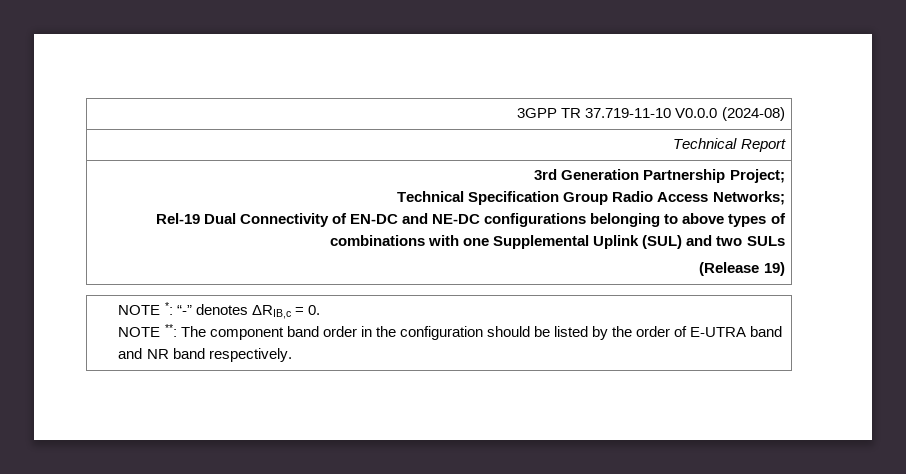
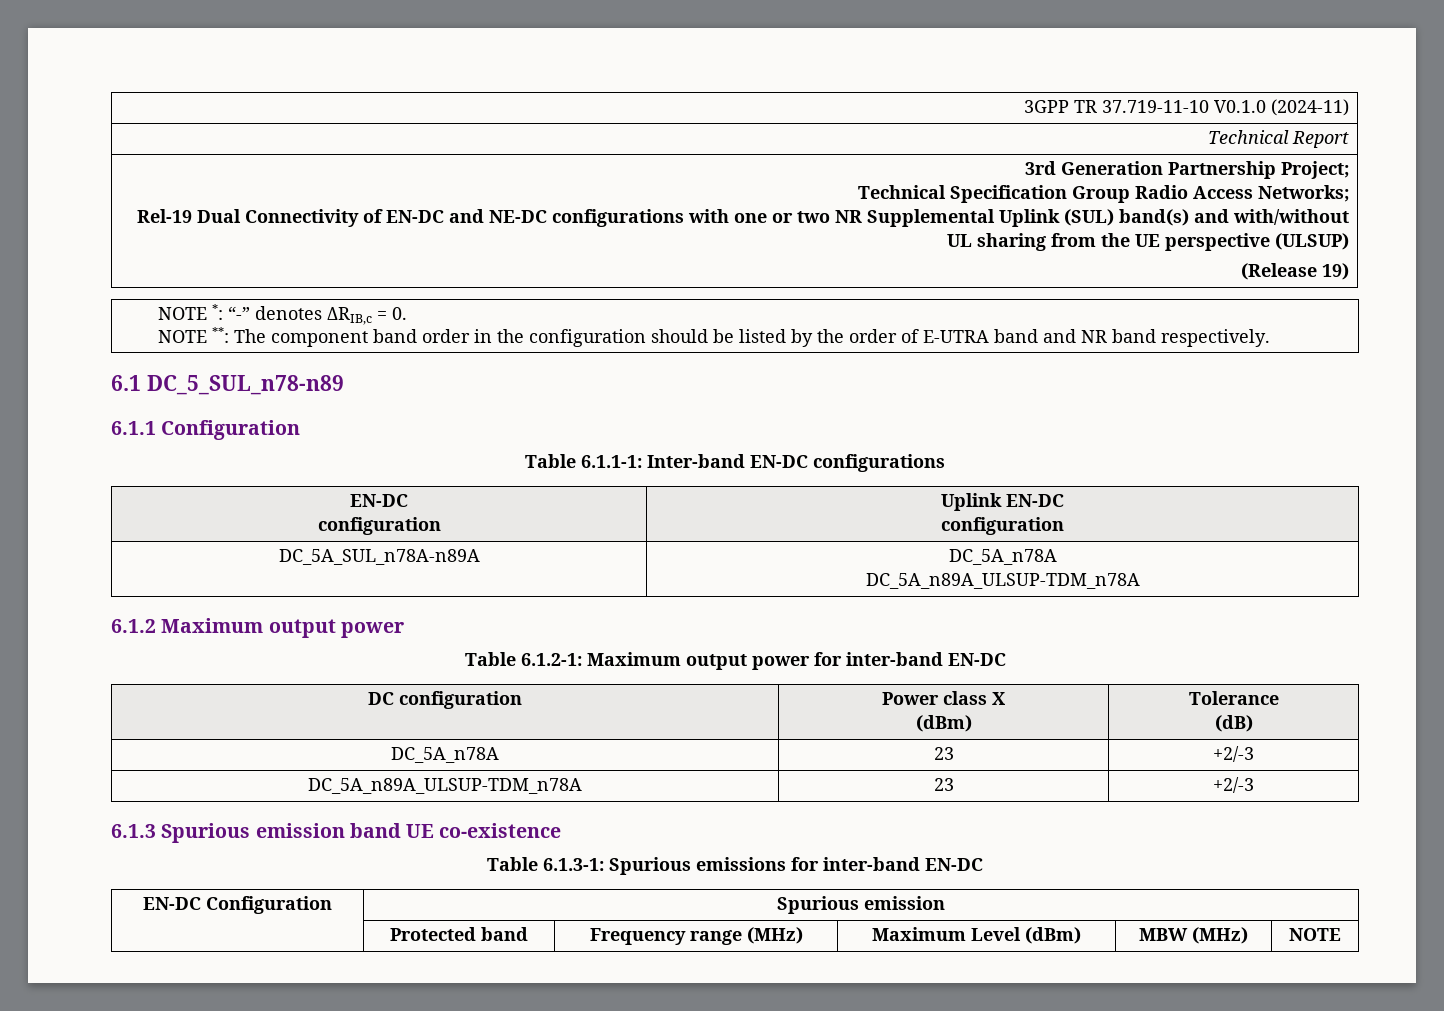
[675,107,785,121] V0.0.0 (2024-08) -> [1213,99,1349,116] V0.1.0 (2024-11)
[590,213,786,227] [330,235,785,249] belonging to above types of combinations with one Supplemental Uplink (SUL) and two SULs -> [687,209,1349,227] [946,233,1349,251] with one or two NR Supplemental Uplink (SUL) band(s) and with/without UL sharing from the UE perspective (ULSUP)
(292, 355) none -> [111,375,344,395] [111,420,301,440] [525,454,945,472] [350,494,408,507] [317,517,441,535] [941,493,1064,511] [941,517,1064,535] [278,549,480,565] [948,549,1057,565] [865,573,1140,589] [111,618,404,638] [464,652,1006,670] [368,691,522,709] [882,691,1005,705] [915,715,972,732] [1188,691,1279,705] [1214,715,1253,732] [391,747,499,763] [933,747,954,760] [1213,746,1254,762] [308,778,582,794] [933,778,954,791] [1213,777,1254,793] [111,823,562,843] [487,857,983,875] [143,896,332,914] [777,896,945,914] [390,927,528,941] [589,927,803,945] [872,927,1081,944] [1139,927,1248,944] [1289,928,1341,941] // 6.1 DC_5_SUL_n78-n89 // 6.1.1 Configuration // Table 6.1.1-1: Inter-band EN-DC configurations // EN-DC // configuration | Uplink EN-DC // configuration // DC_5A_SUL_n78A-n89A | DC_5A_n78A // DC_5A_n89A_ULSUP-TDM_n78A // 6.1.2 Maximum output power // Table 6.1.2-1: Maximum output power for inter-band EN-DC // DC configuration | Power class X // (dBm) | Tolerance // (dB) // DC_5A_n78A | 23 | +2/-3 // DC_5A_n89A_ULSUP-TDM_n78A | 23 | +2/-3 // 6.1.3 Spurious emission band UE co-existence // Table 6.1.3-1: Spurious emissions for inter-band EN-DC // EN-DC Configuration | Spurious emission // | Protected band | Frequency range (MHz) | Maximum Level (dBm) | MBW (MHz) | NOTE

